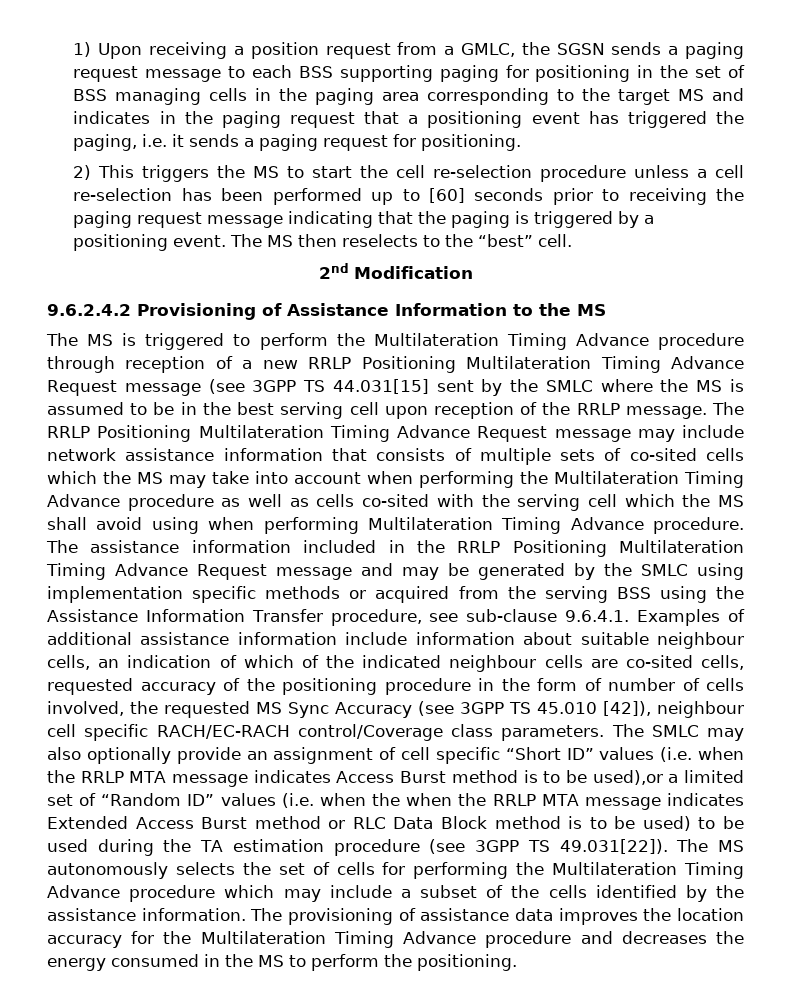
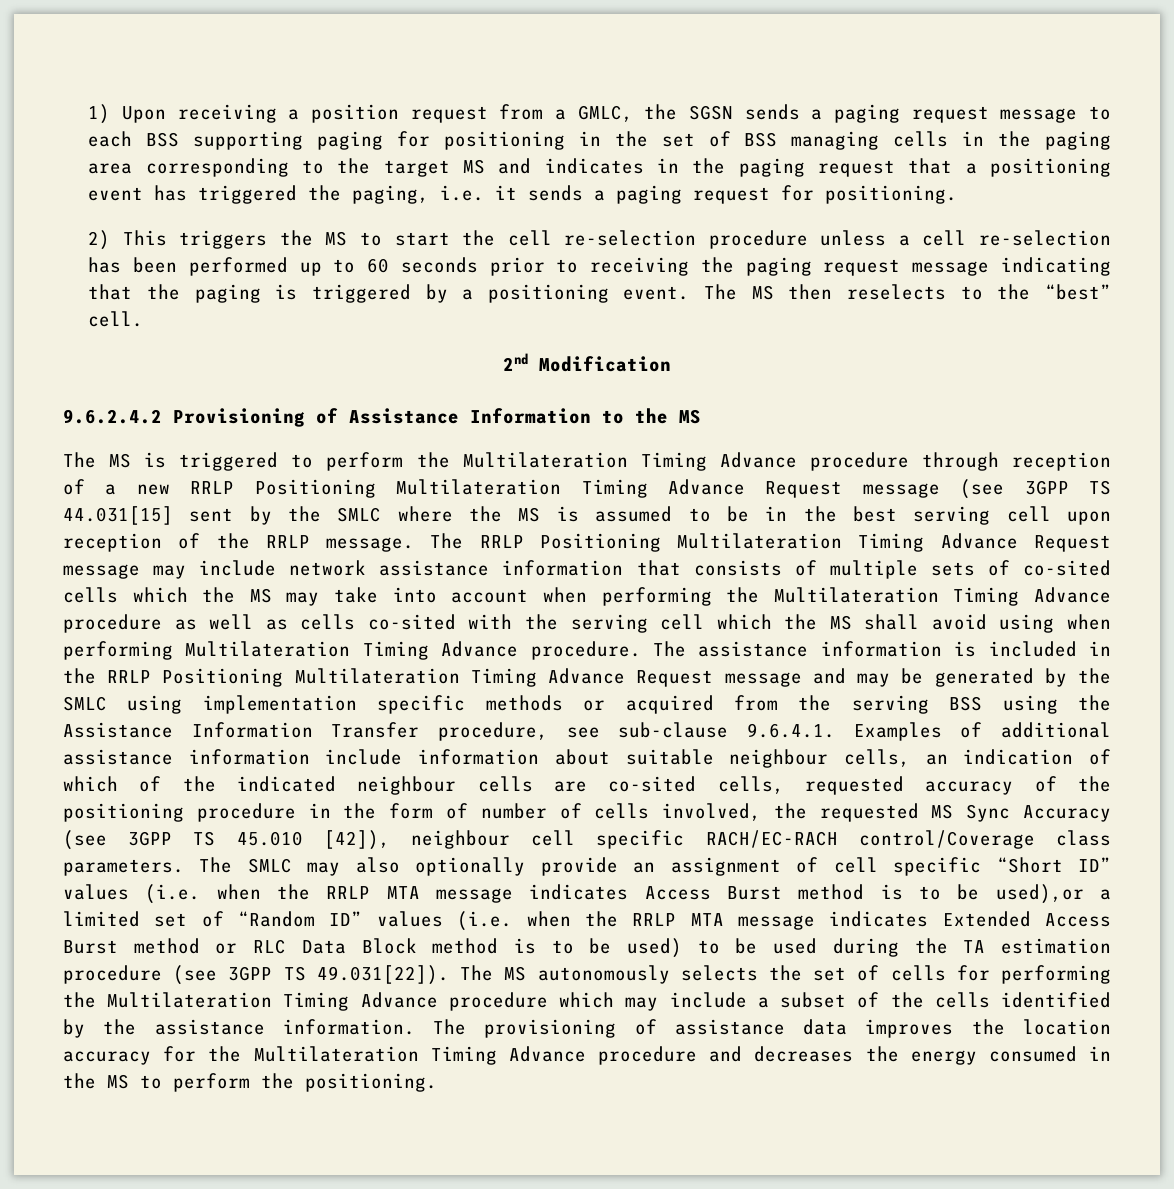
[428,188,465,203] [60] -> [367,258,390,273] 60
(291, 546) none -> [954,641,977,657] is
[406,793,487,806] when the -> (618, 919) none

